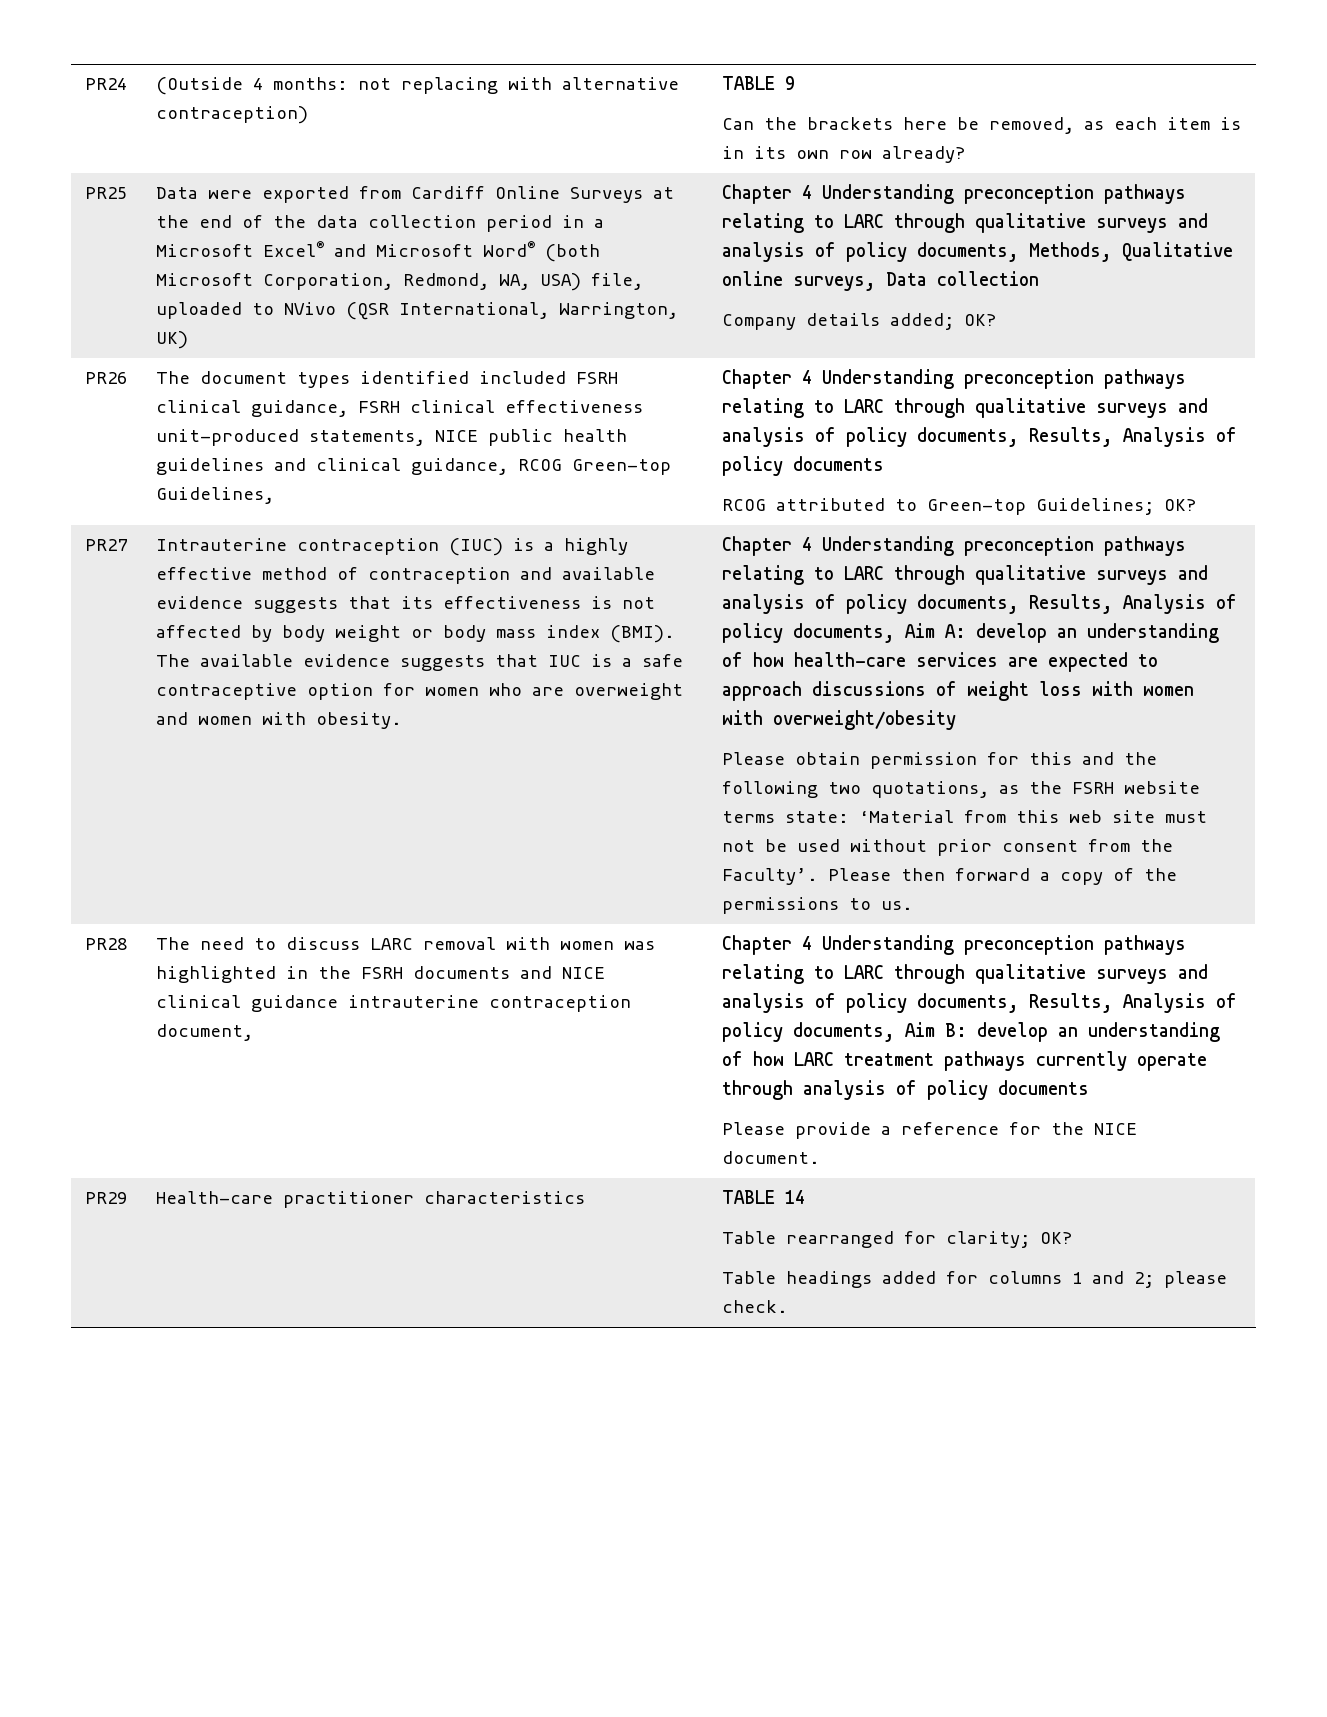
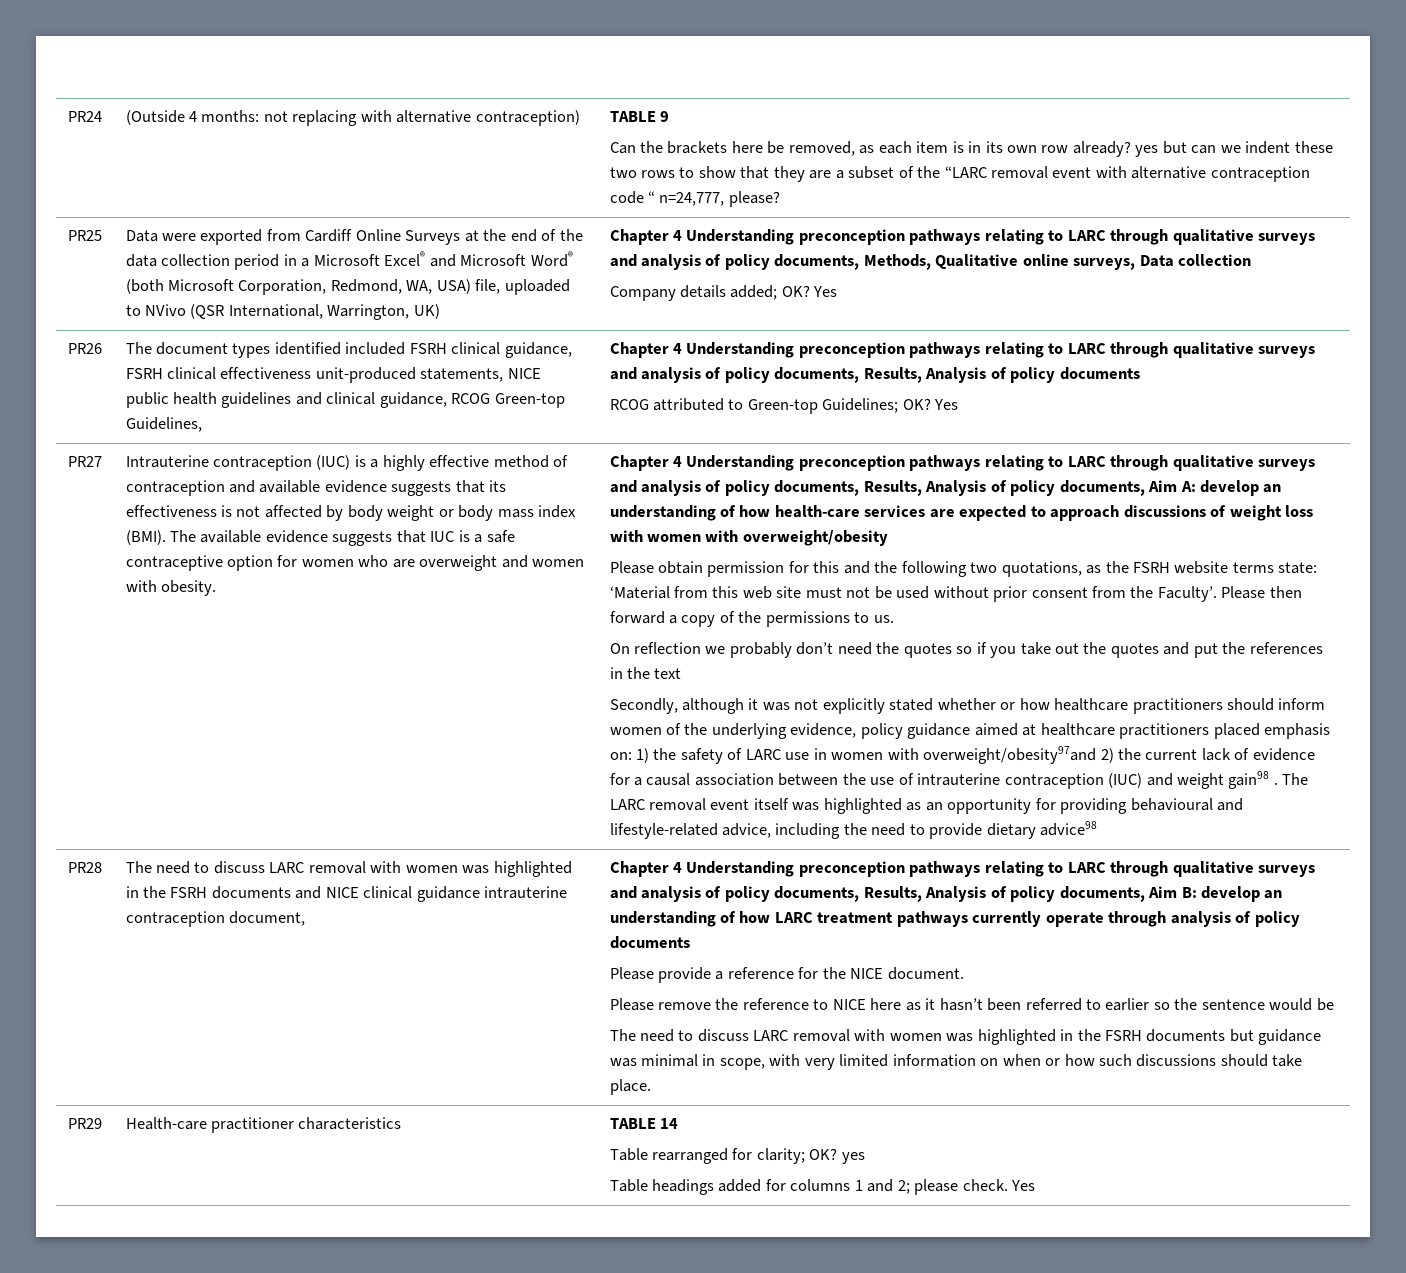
(966, 154) none -> [1135,141,1333,157] [609,166,1310,182] [609,191,780,207] yes but can we indent these two rows to show that they are a subset of the “LARC removal event with alternative contraception code “ n=24,777, please?
(997, 320) none -> [813,286,838,297] Yes
(1197, 505) none -> [934,399,959,410] Yes
(914, 905) none -> [609,642,1323,658] [609,667,682,679] [609,698,1326,714] [609,723,1330,739] [609,746,1315,764] [609,771,1309,789] [609,798,1243,814] [609,821,1098,839] // On reflection we probably don’t need the quotes so if you take out the quotes and put the references in the text // Secondly, although it was not explicitly stated whether or how healthcare practitioners should inform women of the underlying evidence, policy guidance aimed at healthcare practitioners placed emphasis on: 1) the safety of LARC use in women with overweight/obesity97and 2) the current lack of evidence for a causal association between the use of intrauterine contraception (IUC) and weight gain98 . The LARC removal event itself was highlighted as an opportunity for providing behavioural and lifestyle-related advice, including the need to provide dietary advice98
(821, 1157) none -> [609,998,1334,1011] [609,1029,1322,1045] [609,1054,1303,1070] [609,1079,651,1095] // Please remove the reference to NICE here as it hasn’t been referred to earlier so the sentence would be // The need to discuss LARC removal with women was highlighted in the FSRH documents but guidance was minimal in scope, with very limited information on when or how such discussions should take place.
(1073, 1238) none -> [841,1152,865,1164] yes
(789, 1306) none -> [1011,1180,1036,1191] Yes

